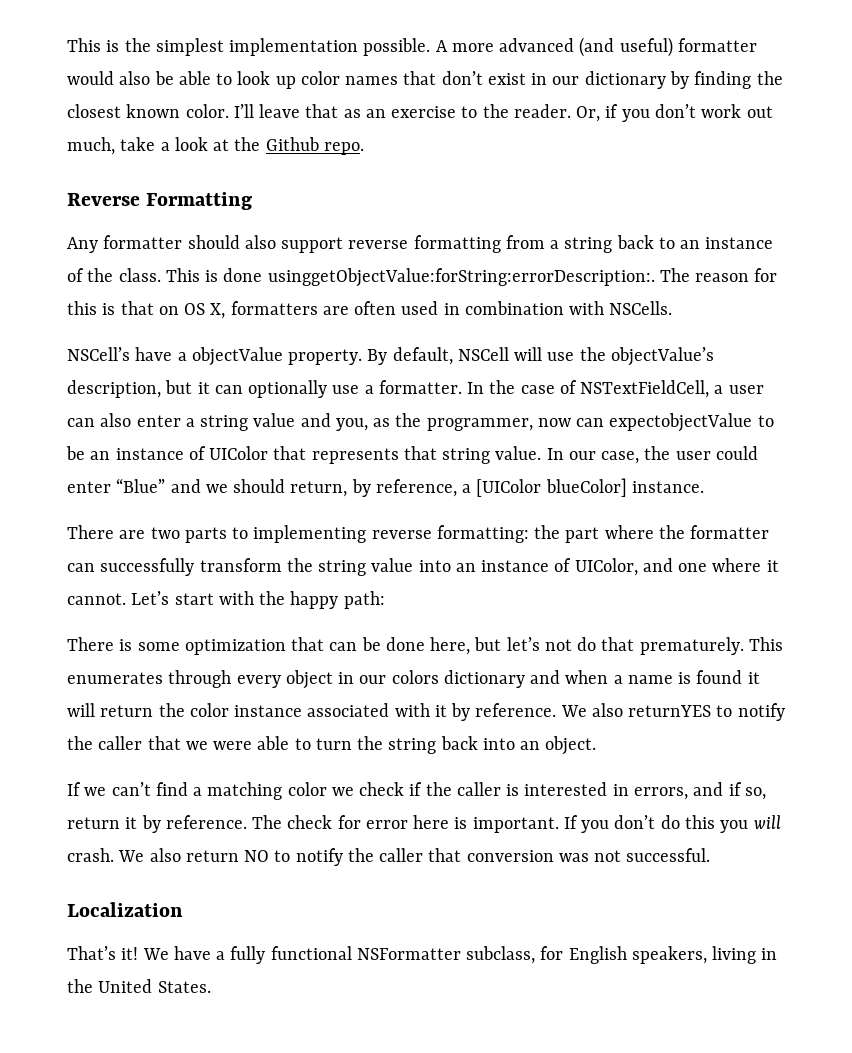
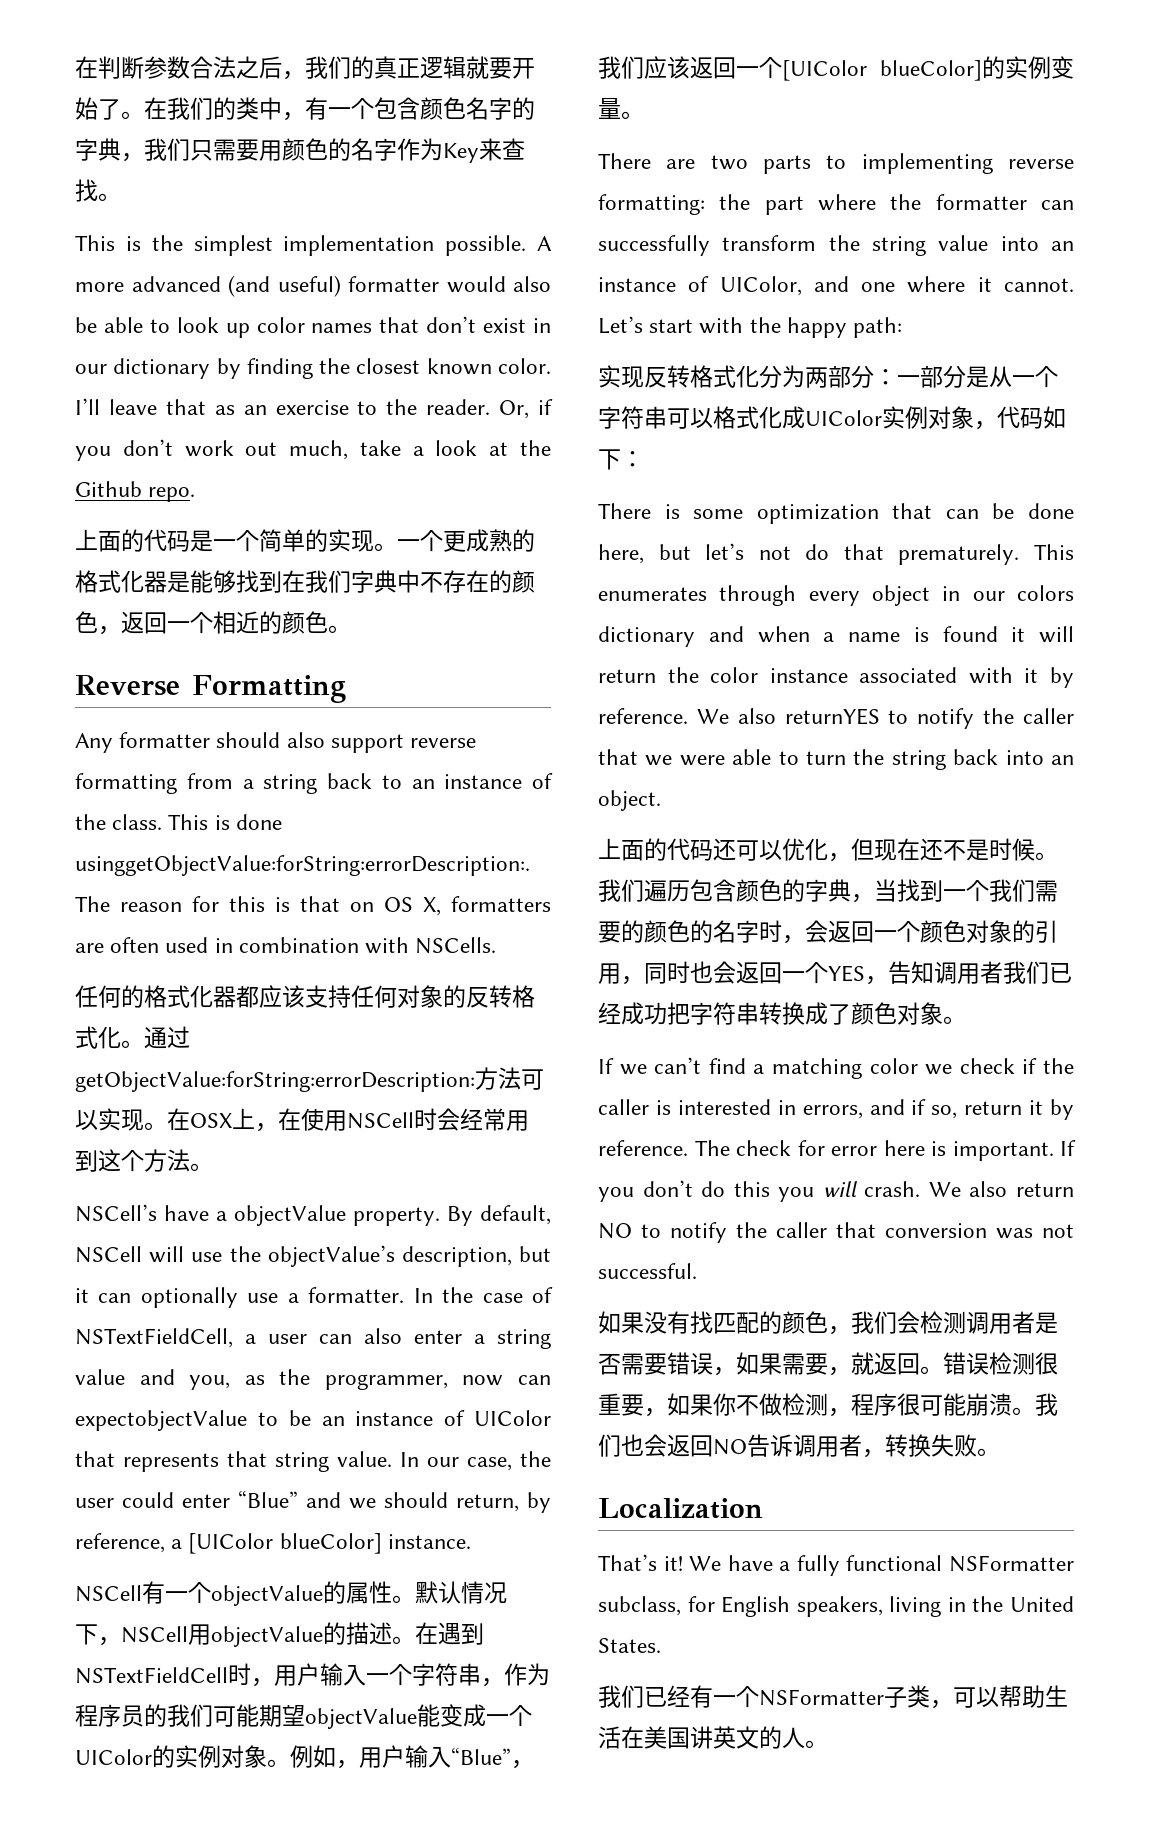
(67, 45) none -> [75,56,535,80] [75,97,535,121] [75,138,525,163] [75,179,121,202] 在判断参数合法之后，我们的真正逻辑就要开始了。在我们的类中，有一个包含颜色名字的字典，我们只需要用颜色的名字作为Key来查找。 //
(364, 148) none -> [75,529,535,552] [75,570,535,593] [75,611,351,635] // 上面的代码是一个简单的实现。一个更成熟的格式化器是能够找到在我们字典中不存在的颜色，返回一个相近的颜色。
(673, 308) none -> [75,985,535,1008] [75,1026,190,1049] [75,1067,544,1092] [75,1108,529,1132] [75,1149,213,1172] // 任何的格式化器都应该支持任何对象的反转格式化。通过getObjectValue:forString:errorDescription:方法可以实现。在OSX上，在使用NSCell时会经常用到这个方法。
(704, 487) none -> [75,1581,507,1606] [75,1622,484,1647] [75,1663,550,1687] [75,1704,532,1729] [75,1745,534,1769] [598,56,1074,81] [598,98,644,119] // NSCell有一个objectValue的属性。默认情况下，NSCell用objectValue的描述。在遇到NSTextFieldCell时，用户输入一个字符串，作为程序员的我们可能期望objectValue能变成一个UIColor的实例对象。例如，用户输入“Blue”，我们应该返回一个[UIColor blueColor]的实例变量。
(385, 600) none -> [598,365,1058,388] [598,406,1066,430] [598,449,644,470] // 实现反转格式化分为两部分：一部分是从一个字符串可以格式化成UIColor实例对象，代码如下：
(597, 745) none -> [598,838,1058,862] [598,879,1058,903] [598,920,1058,944] [598,961,1072,985] [598,1002,966,1025] // 上面的代码还可以优化，但现在还不是时候。我们遍历包含颜色的字典，当找到一个我们需要的颜色的名字时，会返回一个颜色对象的引用，同时也会返回一个YES，告知调用者我们已经成功把字符串转换成了颜色对象。
(711, 855) none -> [598,1311,1058,1335] [598,1352,1058,1376] [598,1393,1058,1417] [598,1434,1000,1458] // 如果没有找匹配的颜色，我们会检测调用者是否需要错误，如果需要，就返回。错误检测很重要，如果你不做检测，程序很可能崩溃。我们也会返回NO告诉调用者，转换失败。
(211, 987) none -> [598,1685,1068,1709] [598,1726,828,1749] // 我们已经有一个NSFormatter子类，可以帮助生活在美国讲英文的人。

